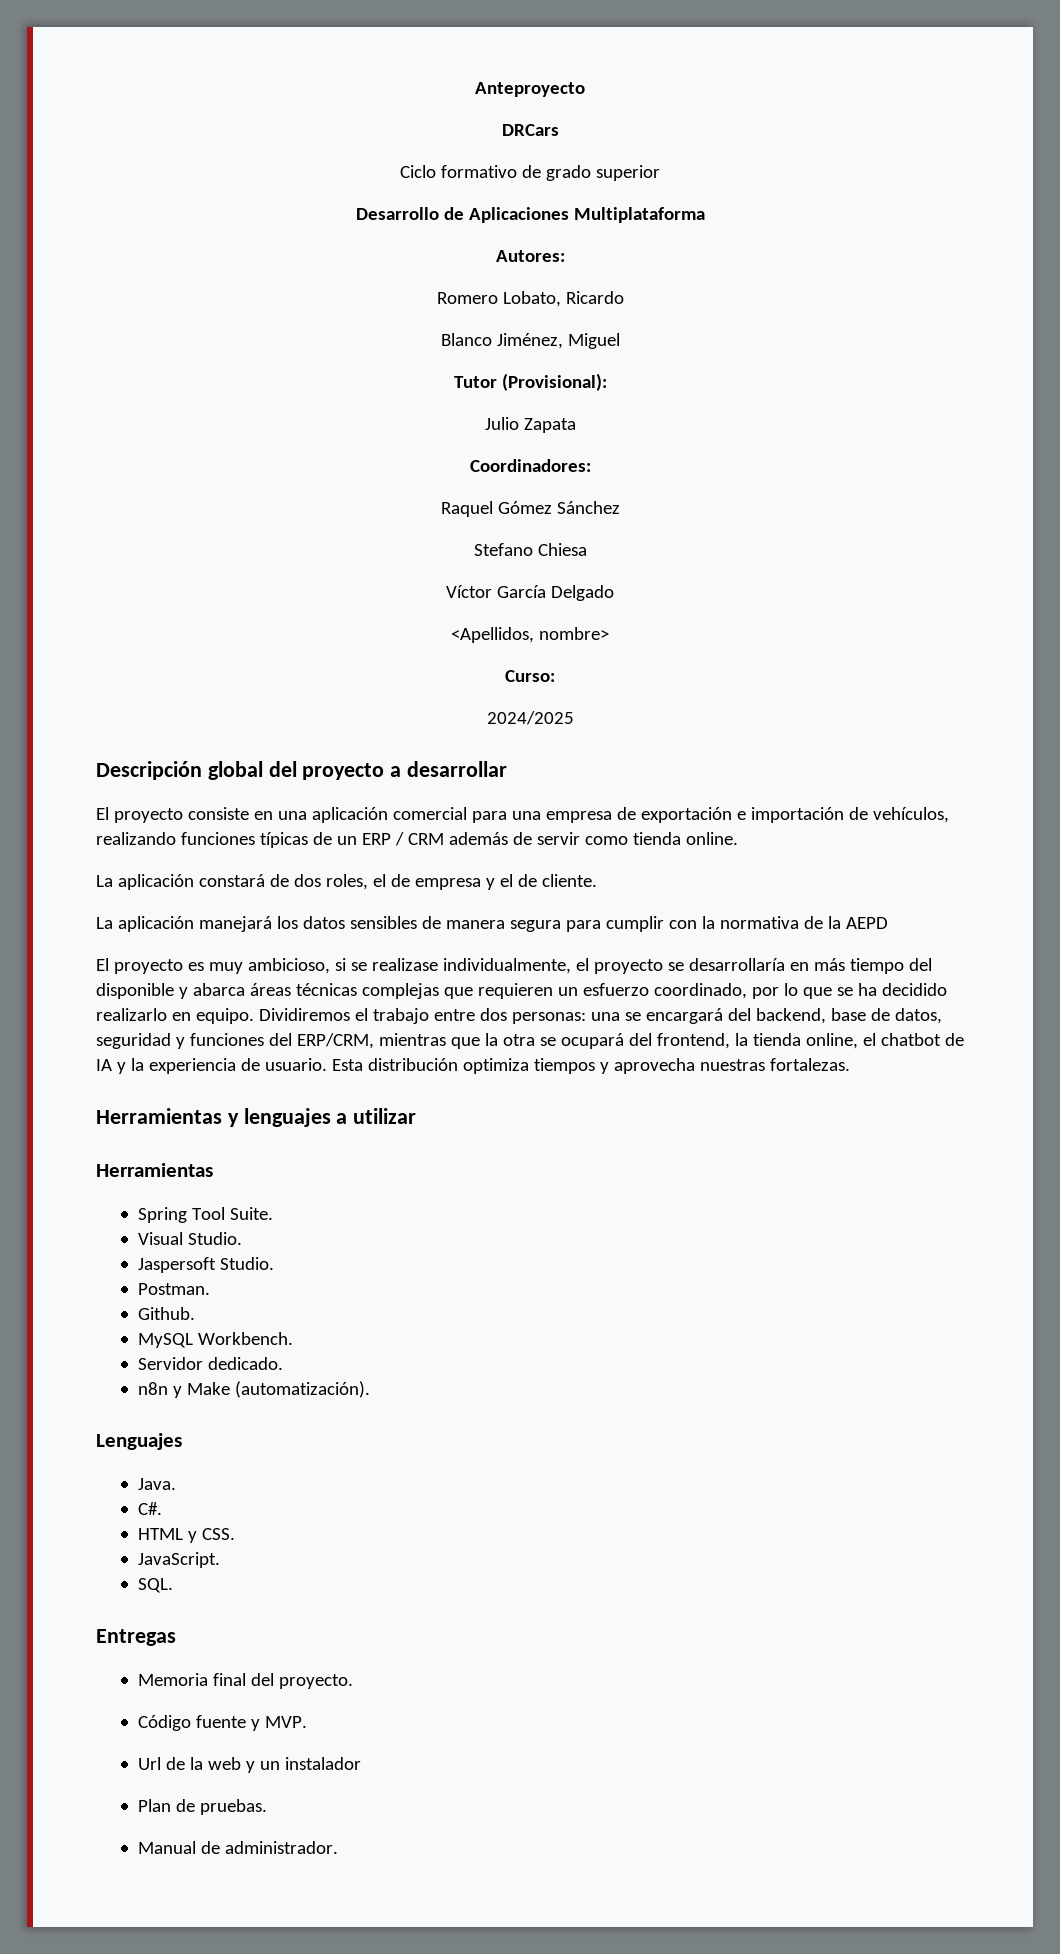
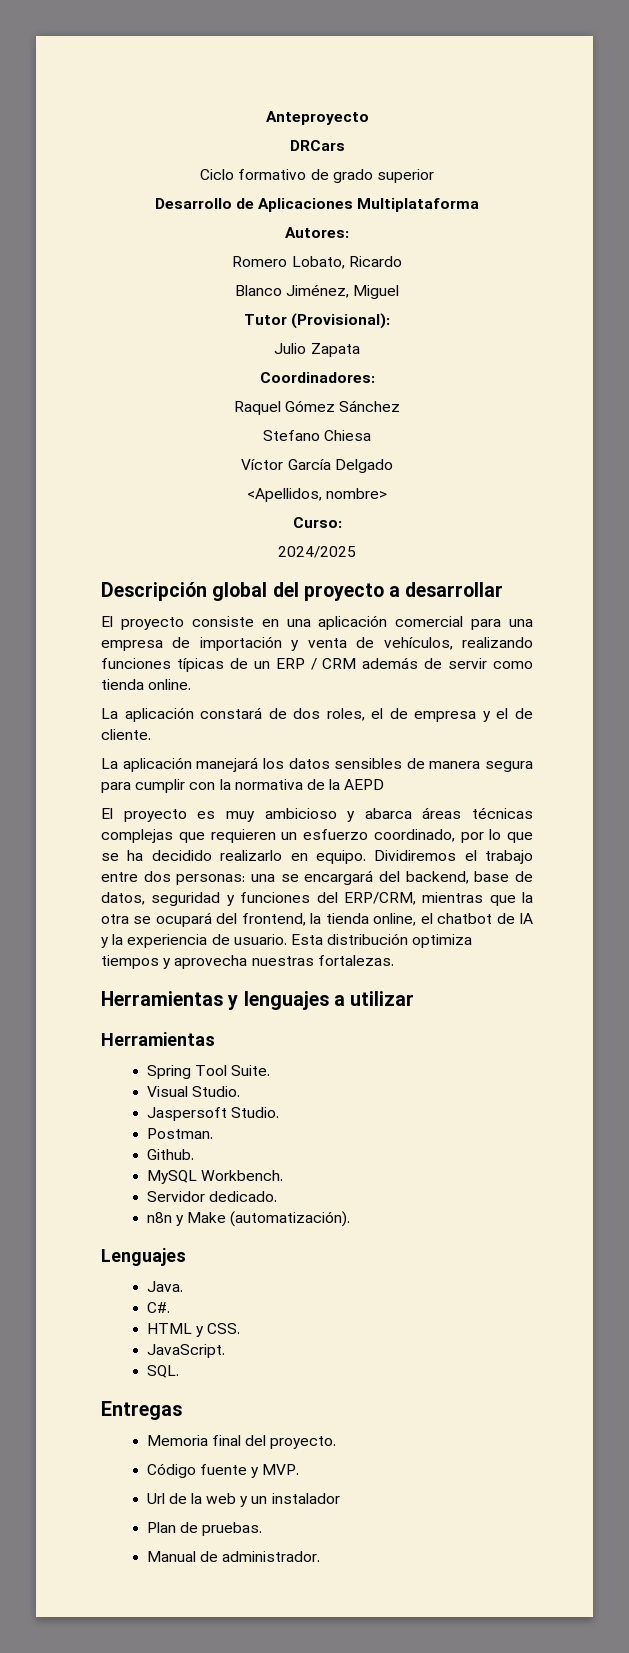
[640,807,844,823] exportación e importación -> [199,636,347,651] importación y venta
[247,958,932,974] [96,983,174,999] ambicioso, si se realizase individualmente, el proyecto se desarrollaría en más tiempo del disponible -> [264,808,337,819] ambicioso

